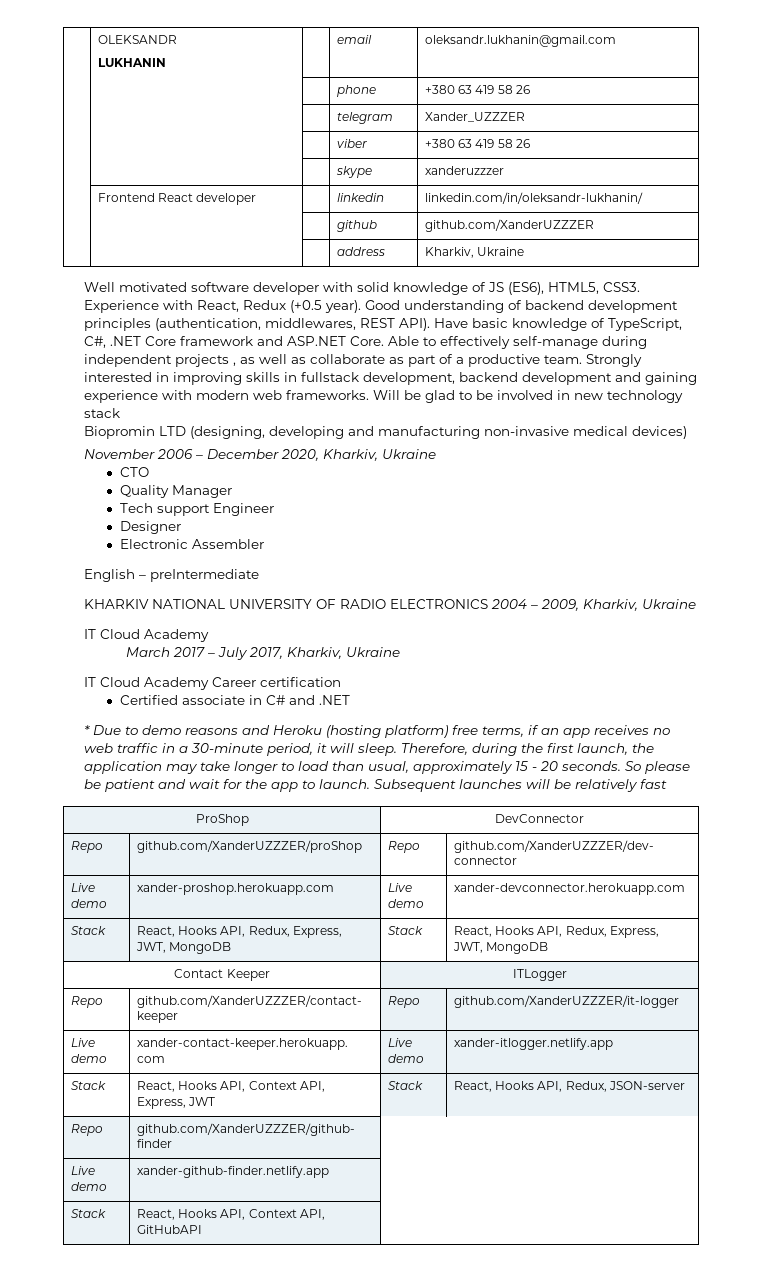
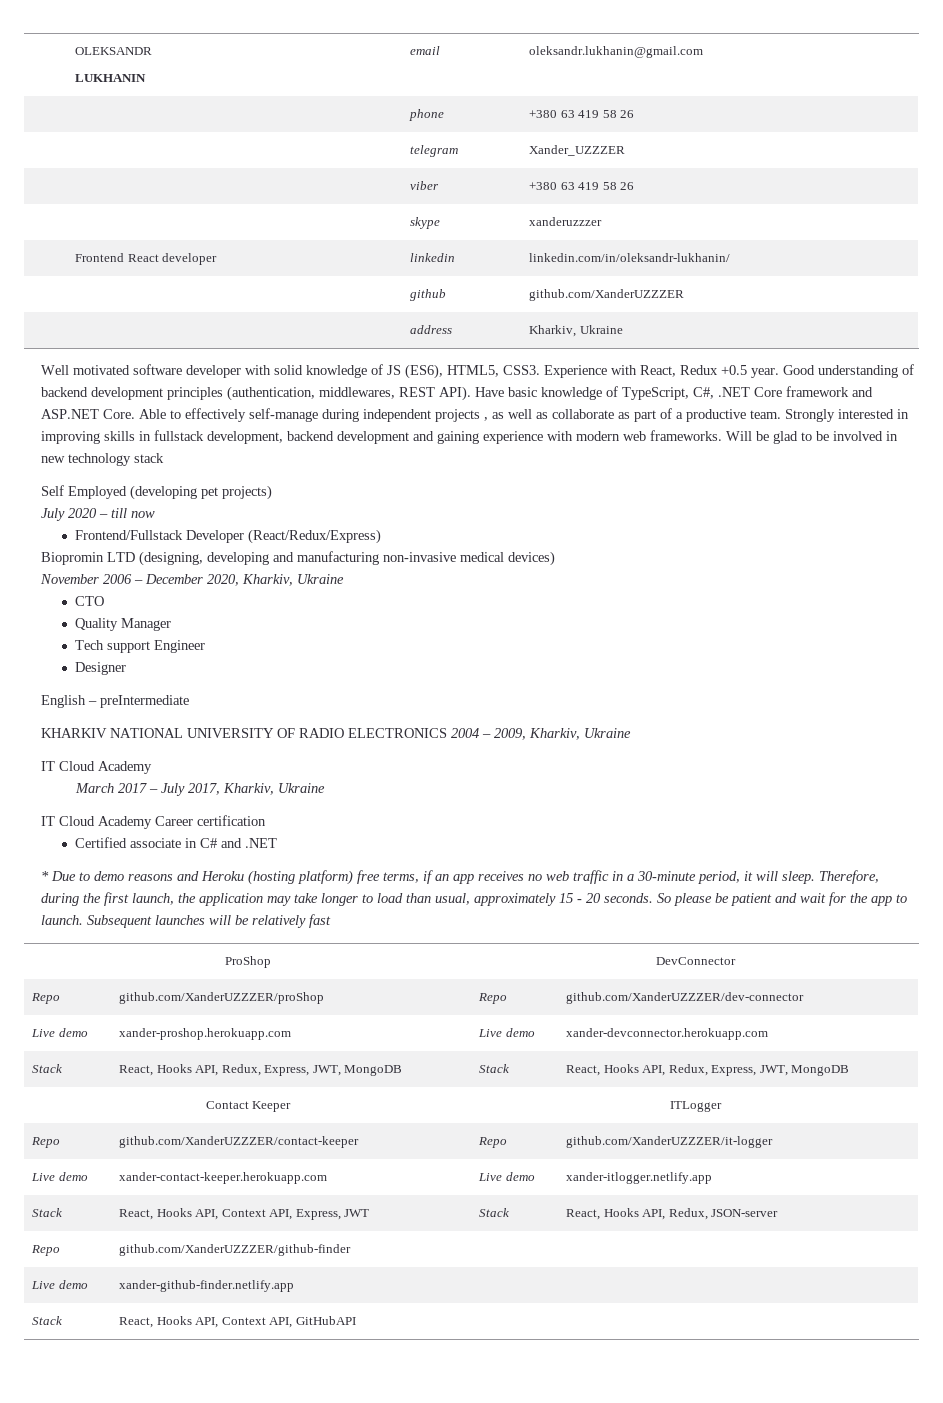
[289,300,361,313] (+0.5 year). -> [721,365,780,378] +0.5 year.
(120, 413) none -> [41,485,273,500] [41,508,156,521] [74,529,381,544] // Self Employed (developing pet projects) // July 2020 – till now // Frontend/Fullstack Developer (React/Redux/Express)
[119,539,264,549] // Electronic Assembler -> (126, 668) none

